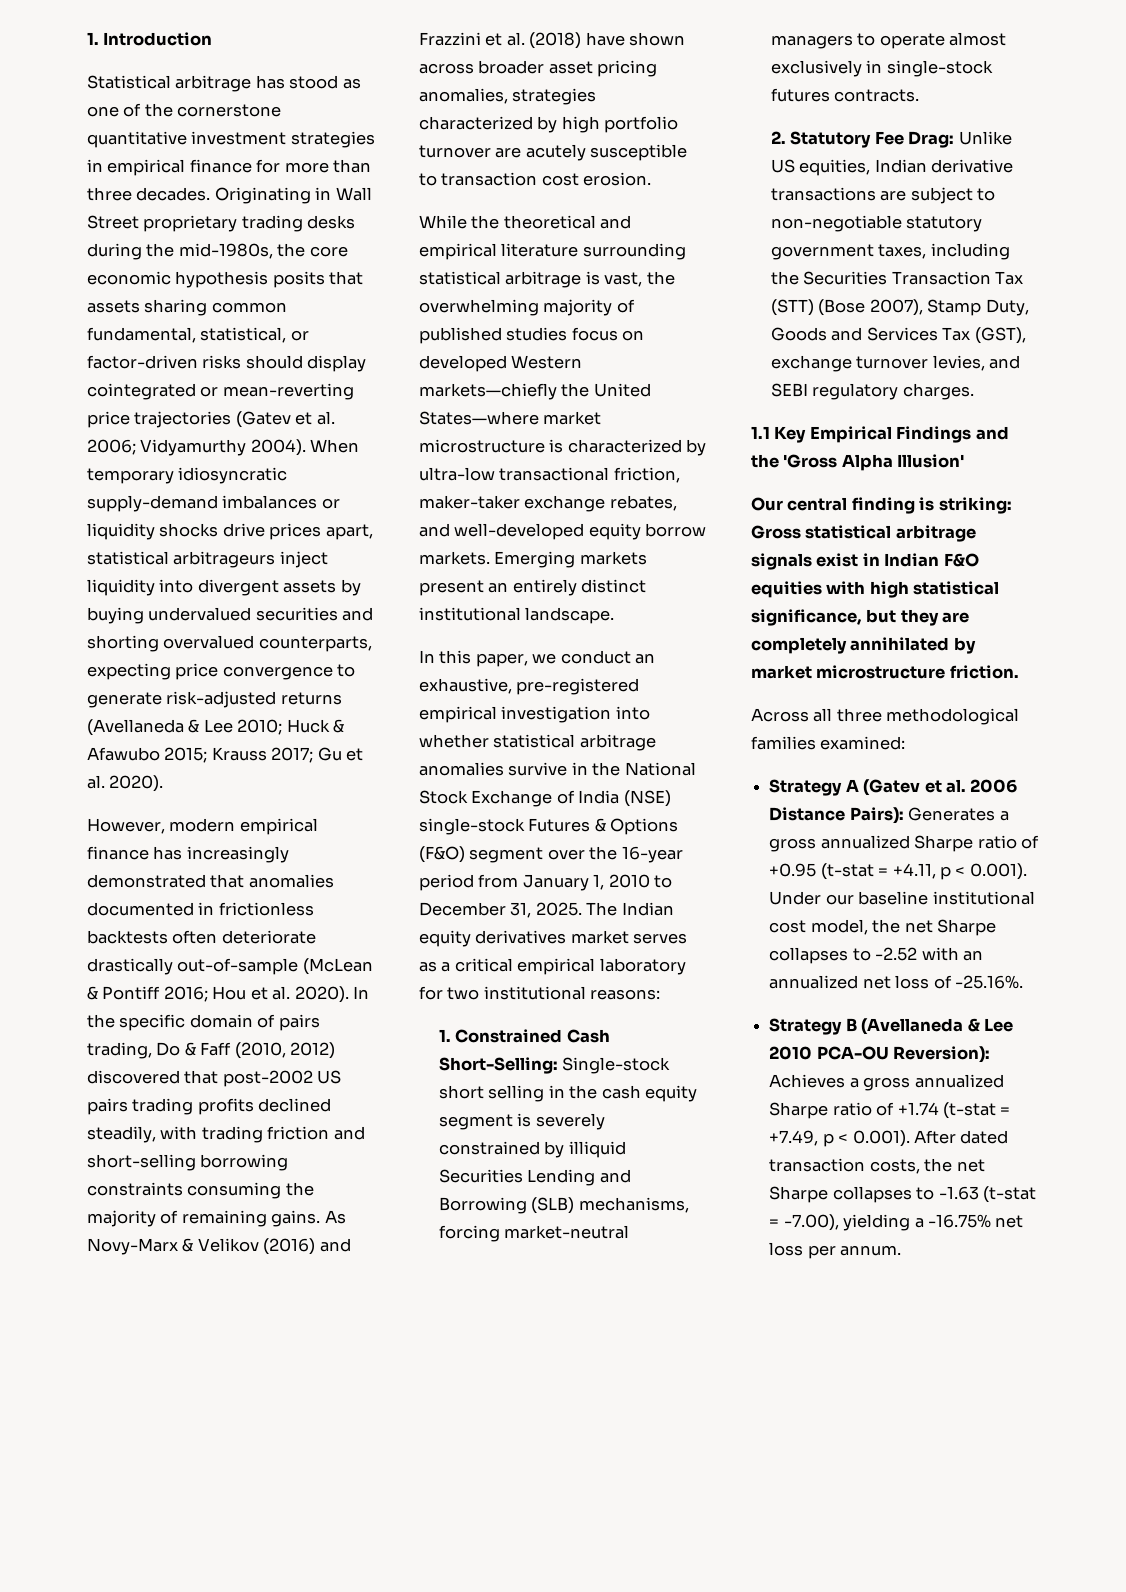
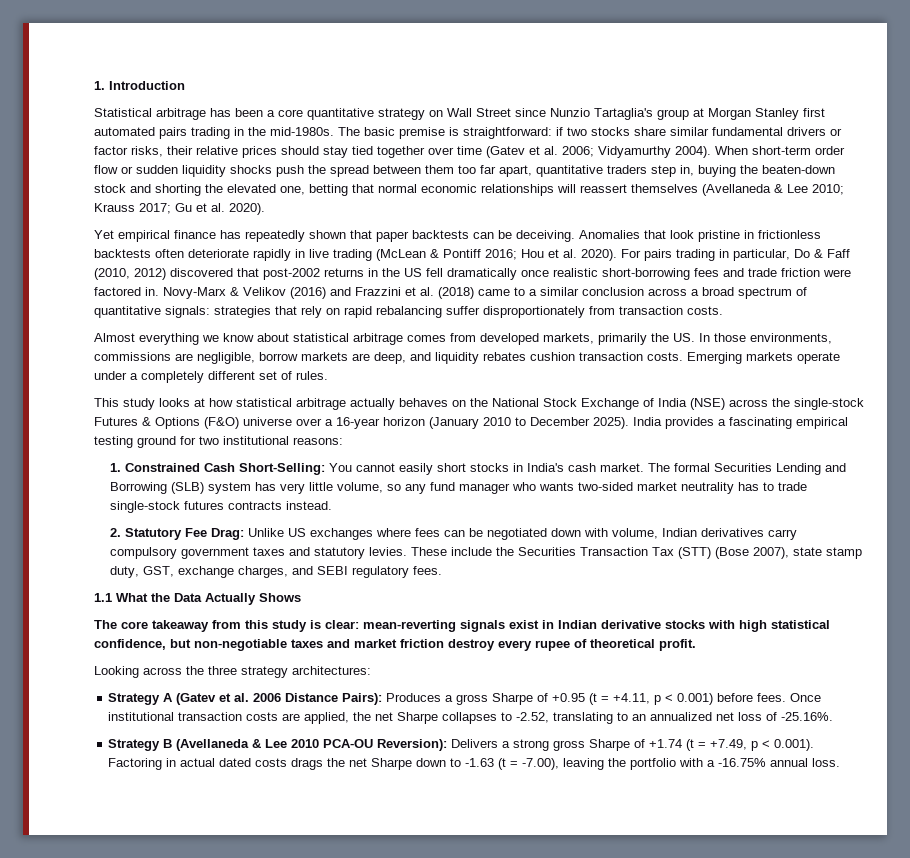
[289,75,361,89] [87,103,282,117] [87,131,375,148] [87,159,372,176] [87,187,372,204] [87,215,356,232] [87,243,348,260] [87,271,364,288] [87,299,287,316] [87,327,309,343] [87,355,367,372] [87,383,354,400] [87,411,232,428] stood as one of the cornerstone quantitative investment strategies in empirical finance for more than three decades. Originating in Wall Street proprietary trading desks during the mid-1980s, the core economic hypothesis posits that assets sharing common fundamental, statistical, or factor-driven risks should display cointegrated or mean-reverting price trajectories -> [235,108,825,120] [94,127,842,139] [94,146,482,158] been a core quantitative strategy on Wall Street since Nunzio Tartaglia's group at Morgan Stanley first automated pairs trading in the mid-1980s. The basic premise is straightforward: if two stocks share similar fundamental drivers or factor risks, their relative prices should stay tied together over time
[87,467,288,484] [87,495,340,512] [87,523,373,540] [87,551,328,568] [87,579,361,596] [87,607,374,624] [87,635,372,652] [87,663,356,680] [87,691,342,708] [87,719,345,736] [87,747,208,763] temporary idiosyncratic supply-demand imbalances or liquidity shocks drive prices apart, statistical arbitrageurs inject liquidity into divergent assets by buying undervalued securities and shorting overvalued counterparts, expecting price convergence to generate risk-adjusted returns (Avellaneda & Lee 2010; Huck & Afawubo 2015; -> [752,146,845,155] [94,165,835,177] [94,184,844,196] short-term order flow or sudden liquidity shocks push the spread between them too far apart, quantitative traders step in, buying the beaten-down stock and shorting the elevated one, betting that normal economic relationships will reassert themselves (Avellaneda & Lee 2010;
[87,818,236,834] However, modern -> [94,230,114,239] Yet
[186,846,289,863] [87,874,334,888] [87,902,194,916] increasingly demonstrated that anomalies documented -> [245,230,740,242] repeatedly shown that paper backtests can be deceiving. Anomalies that look pristine
[87,958,299,975] drastically out-of-sample -> [253,249,372,261] rapidly in live trading
[353,986,370,999] [87,1014,320,1031] [87,1042,152,1059] In the specific domain of pairs trading, -> [621,249,790,261] For pairs trading in particular,
[317,1070,342,1084] [87,1098,332,1115] [87,1126,365,1143] [87,1154,289,1171] [87,1182,314,1199] [87,1210,346,1227] US pairs trading profits declined steadily, with trading friction and short-selling borrowing constraints consuming the majority of remaining gains. As -> [324,268,851,280] [94,287,159,296] returns in the US fell dramatically once realistic short-borrowing fees and trade friction were factored in.
[585,32,686,46] [419,60,658,77] [419,88,597,105] [419,116,679,133] [419,144,688,161] [419,172,652,186] [419,215,632,229] [419,243,686,260] [419,271,675,288] [419,299,635,316] [419,327,645,344] [419,355,583,372] [419,383,651,400] [419,411,602,425] [419,439,707,456] [419,467,680,483] [419,495,677,512] [419,523,707,540] [419,551,647,568] [419,579,647,596] [419,607,615,624] [419,650,656,667] [419,678,640,695] [419,706,650,723] [419,734,656,751] [419,762,588,776] have shown across broader asset pricing anomalies, strategies characterized by high portfolio turnover are acutely susceptible to transaction cost erosion. // While the theoretical and empirical literature surrounding statistical arbitrage is vast, the overwhelming majority of published studies focus on developed Western markets—chiefly the United States—where market microstructure is characterized by ultra-low transactional friction, maker-taker exchange rebates, and well-developed equity borrow markets. Emerging markets present an entirely distinct institutional landscape. // In this paper, we conduct an exhaustive, pre-registered empirical investigation into whether statistical arbitrage anomalies survive in -> [478,287,807,299] [94,306,723,318] [94,333,832,345] [94,352,840,364] [94,371,328,383] [94,398,466,410] came to a similar conclusion across a broad spectrum of quantitative signals: strategies that rely on rapid rebalancing suffer disproportionately from transaction costs. // Almost everything we know about statistical arbitrage comes from developed markets, primarily the US. In those environments, commissions are negligible, borrow markets are deep, and liquidity rebates cushion transaction costs. Emerging markets operate under a completely different set of rules. // This study looks at how statistical arbitrage actually behaves on
(671, 798) none -> [729,398,790,407] across the
[469,846,683,863] [419,874,673,891] [419,902,674,918] [419,930,688,947] [419,958,686,975] segment over the 16-year period from January 1, 2010 to December 31, 2025. The Indian equity derivatives market serves as a critical empirical laboratory -> [243,417,848,429] [94,436,176,448] universe over a 16-year horizon (January 2010 to December 2025). India provides a fascinating empirical testing ground
[562,1057,671,1074] [438,1085,697,1102] [438,1113,605,1130] [438,1141,626,1158] Single-stock short selling in the cash equity segment is severely constrained by illiquid -> [328,463,710,475] You cannot easily short stocks in India's cash market. The formal
[578,1197,689,1213] [438,1225,630,1242] [770,32,1007,49] [770,60,993,77] [770,88,920,102] mechanisms, forcing market-neutral managers to operate almost exclusively in single-stock futures contracts. -> [207,482,807,494] [109,501,332,513] system has very little volume, so any fund manager who wants two-sided market neutrality has to trade single-stock futures contracts instead.
[799,159,1014,176] [770,187,996,204] [770,215,983,232] [770,243,1010,260] equities, Indian derivative transactions are subject to non-negotiable statutory government taxes, including -> [309,528,797,540] [109,547,492,559] exchanges where fees can be negotiated down with volume, Indian derivatives carry compulsory government taxes and statutory levies. These include
[927,299,1029,316] [770,327,1026,344] [770,355,985,372] Stamp Duty, Goods and Services Tax (GST), exchange turnover levies, -> [792,547,862,559] [109,566,288,578] state stamp duty, GST, exchange charges,
[902,383,974,400] charges. -> [412,566,442,575] fees.
[774,426,1009,443] [751,454,965,471] [751,497,1012,514] [751,525,976,542] Key Empirical Findings and the 'Gross Alpha Illusion' // Our central finding is striking: Gross statistical arbitrage -> [116,593,301,605] [94,620,456,632] What the Data Actually Shows // The core takeaway from this study is clear: mean-reverting
[943,553,979,567] [751,581,822,598] F&O equities -> [601,620,705,629] derivative stocks
[751,609,970,626] [751,637,976,654] [751,665,1019,679] [751,708,1020,725] [751,736,906,750] significance, but they are completely annihilated by market microstructure friction. // Across all three methodological families examined: -> [94,639,696,651] [94,666,371,678] confidence, but non-negotiable taxes and market friction destroy every rupee of theoretical profit. // Looking across the three strategy architectures:
[908,807,1009,821] [769,835,1017,852] Generates a gross annualized Sharpe ratio -> [386,693,534,705] Produces a gross Sharpe
[820,863,874,880] (t-stat -> [589,693,598,705] (t
[969,863,1027,880] [769,891,1035,905] [769,919,996,936] [769,947,959,964] 0.001). Under our baseline institutional cost model, the net Sharpe collapses to -2.52 with -> [677,693,822,705] [108,712,629,724] 0.001) before fees. Once institutional transaction costs are applied, the net Sharpe collapses to -2.52, translating to
[769,1074,1004,1091] [769,1102,872,1119] Achieves a gross annualized Sharpe ratio -> [451,739,631,751] Delivers a strong gross Sharpe
[942,1102,996,1119] (t-stat -> [686,739,695,751] (t
[913,1130,1009,1144] [769,1158,985,1174] [769,1186,912,1203] After dated transaction costs, the net Sharpe collapses -> [108,758,447,770] Factoring in actual dated costs drags the net Sharpe down
[982,1186,1036,1203] (t-stat -> [498,758,507,770] (t
[843,1214,1024,1231] [769,1242,902,1259] yielding a -16.75% net loss per annum. -> [563,758,841,770] leaving the portfolio with a -16.75% annual loss.

